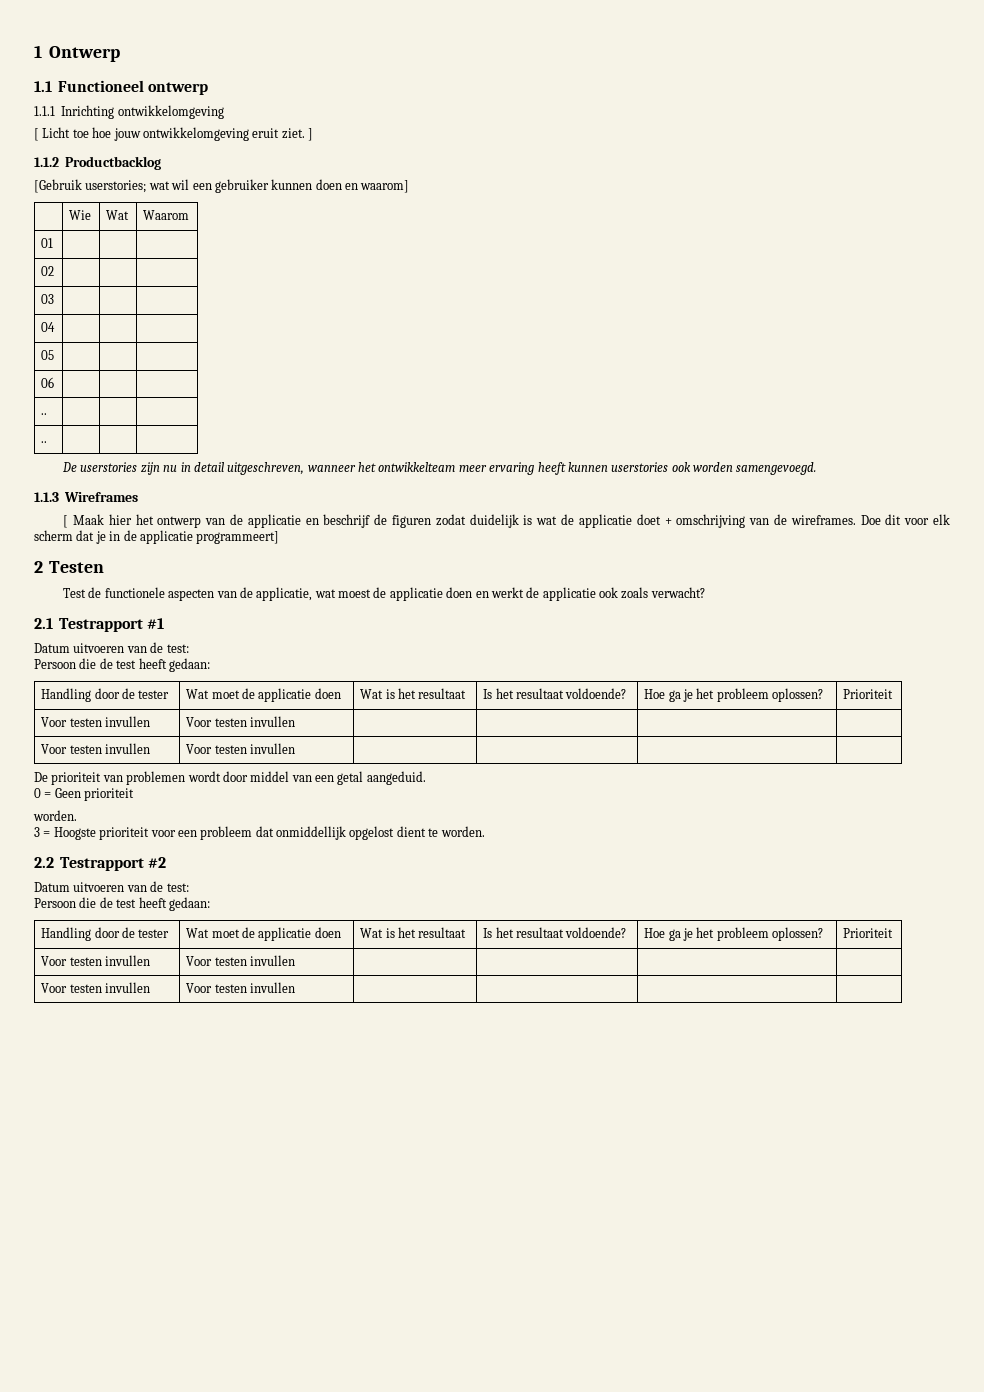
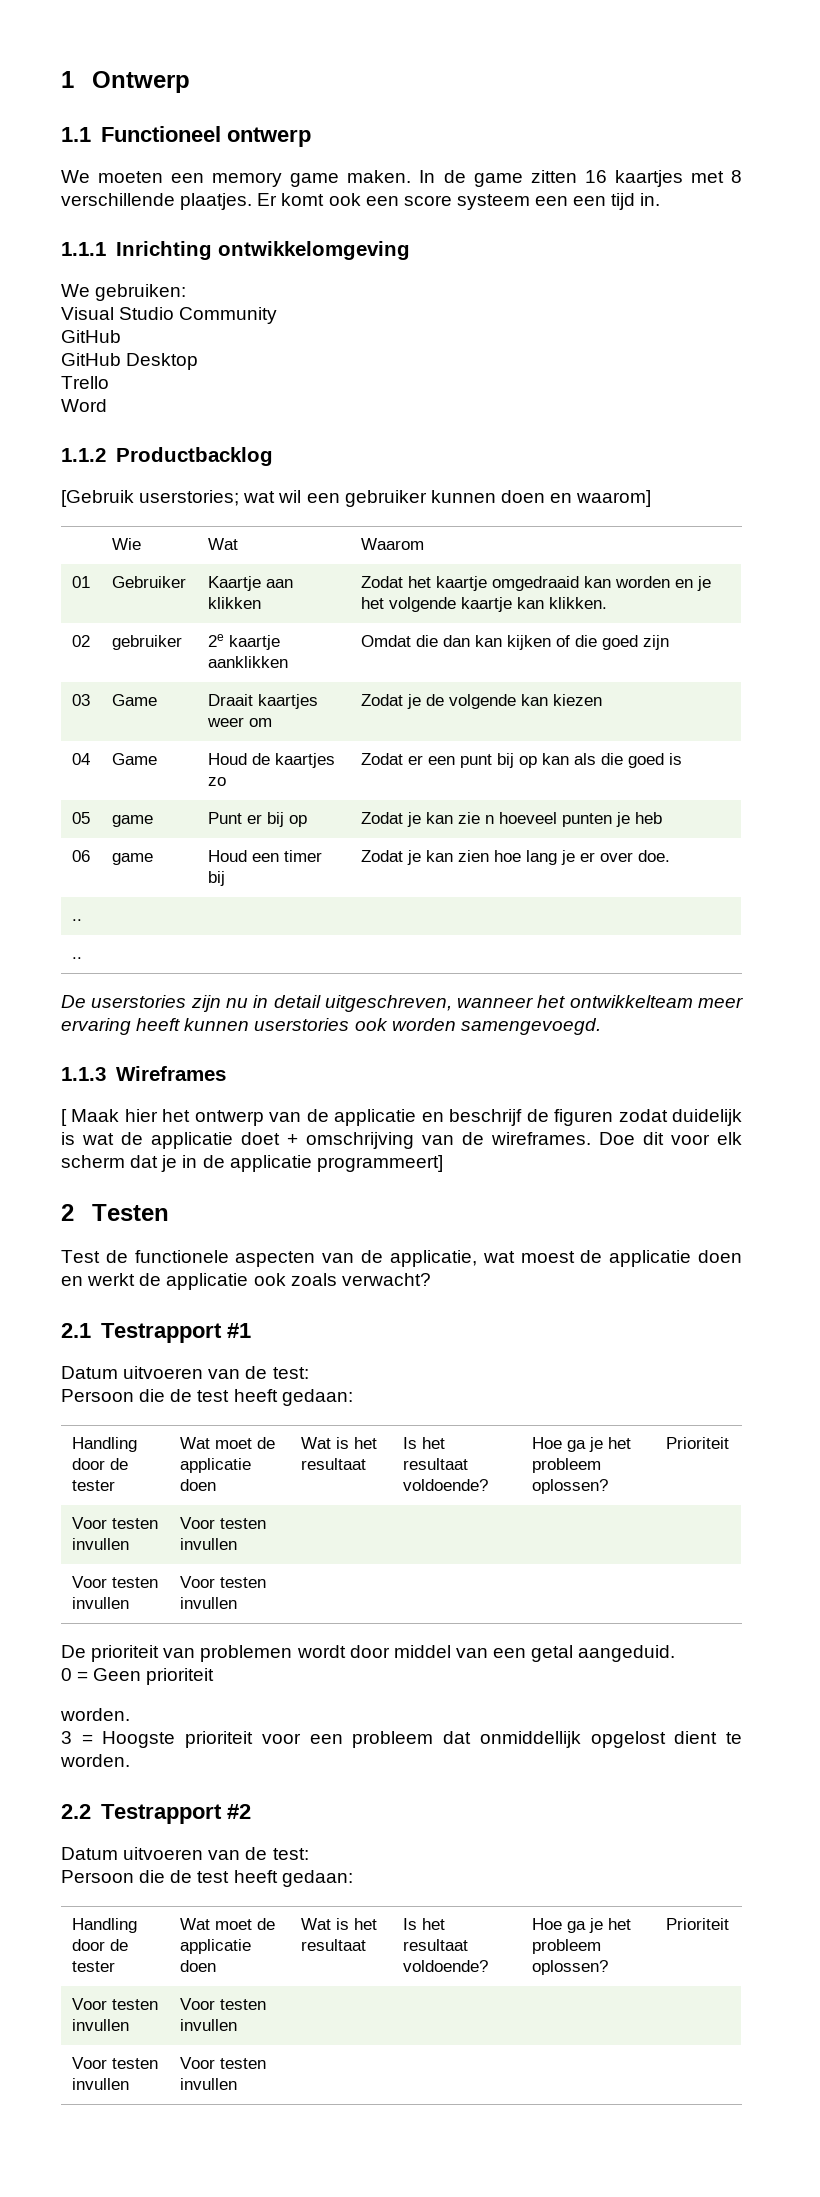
[34,105,224,119] [34,127,313,141] 1.1.1 Inrichting ontwikkelomgeving // [ Licht toe hoe jouw ontwikkelomgeving eruit ziet. ] -> [61,170,743,187] [61,193,661,210] [61,241,410,260] [61,284,187,301] [61,307,278,324] [61,330,121,343] [61,353,199,370] [61,376,109,389] [61,399,107,412] We moeten een memory game maken. In de game zitten 16 kaartjes met 8 verschillende plaatjes. Er komt ook een score systeem een een tijd in. // 1.1.1 Inrichting ontwikkelomgeving // We gebruiken: // Visual Studio Community // GitHub // GitHub Desktop // Trello // Word
[41,266,55,276] [41,294,55,304] [41,322,56,332] [41,350,55,360] [41,377,55,388] | | // 02 | | | // 03 | | | // 04 | | | // 05 | | | // 06 | | | -> [111,576,186,588] [207,576,293,591] [207,597,261,609] [360,576,711,591] [360,597,607,612] [71,635,90,647] [111,635,182,650] [207,634,280,650] [207,656,288,668] [360,635,669,650] [71,694,90,706] [111,694,157,706] [207,694,318,709] [206,717,272,727] [360,694,602,709] [71,753,90,765] [111,753,157,765] [207,753,335,768] [207,777,226,786] [360,753,682,768] [71,812,90,824] [111,815,153,827] [207,812,307,827] [360,812,662,827] [71,850,90,862] [111,853,153,865] [207,850,322,862] [207,871,225,886] [360,850,670,865] Gebruiker | Kaartje aan klikken | Zodat het kaartje omgedraaid kan worden en je het volgende kaartje kan klikken. // 02 | gebruiker | 2e kaartje aanklikken | Omdat die dan kan kijken of die goed zijn // 03 | Game | Draait kaartjes weer om | Zodat je de volgende kan kiezen // 04 | Game | Houd de kaartjes zo | Zodat er een punt bij op kan als die goed is // 05 | game | Punt er bij op | Zodat je kan zie n hoeveel punten je heb // 06 | game | Houd een timer bij | Zodat je kan zien hoe lang je er over doe.

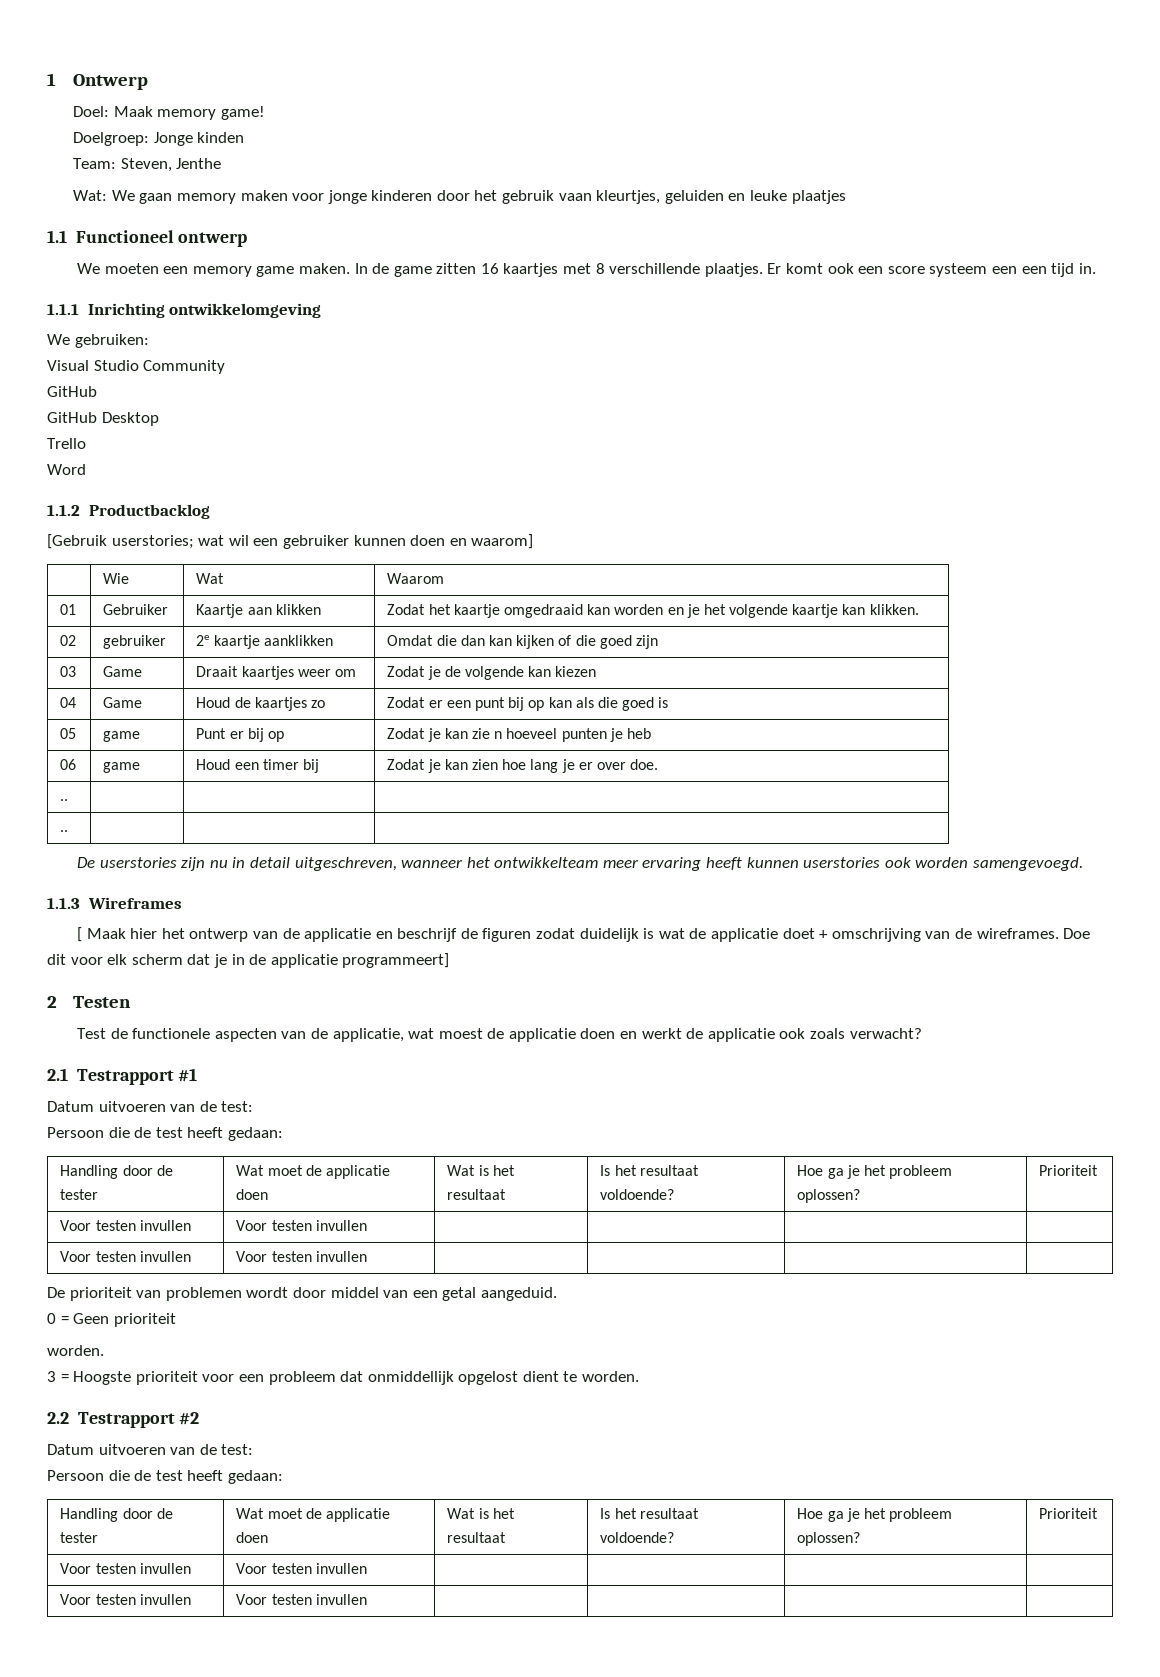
(190, 82) none -> [73,106,265,120] [73,132,245,146] [73,158,222,172] [73,190,846,204] // Doel: Maak memory game! // Doelgroep: Jonge kinden // Team: Steven, Jenthe // Wat: We gaan memory maken voor jonge kinderen door het gebruik vaan kleurtjes, geluiden en leuke plaatjes

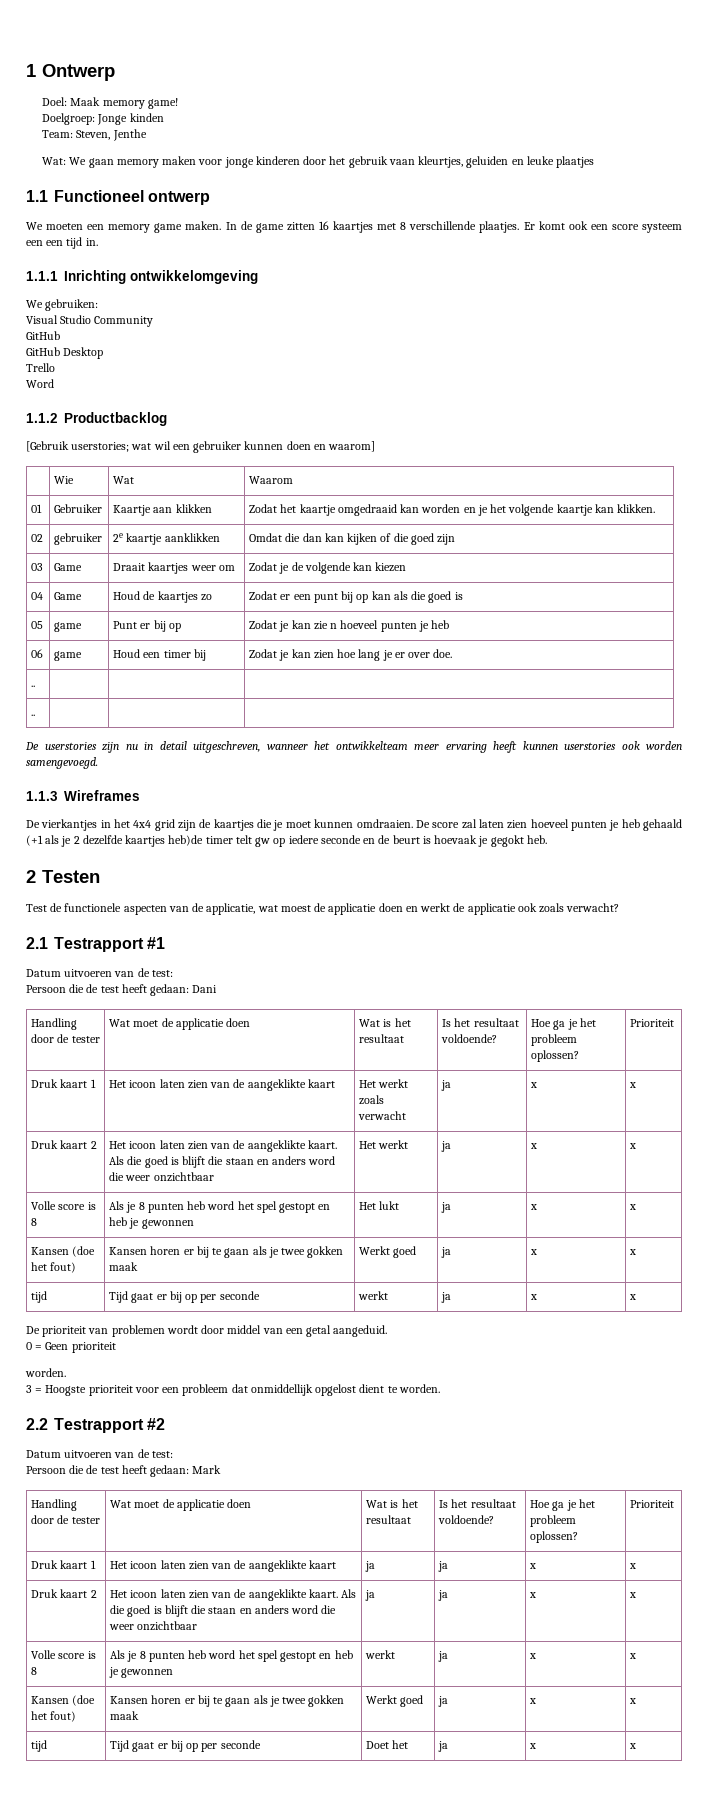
[76,927,1091,942] [47,953,450,968] [ Maak hier het ontwerp van de applicatie en beschrijf de figuren zodat duidelijk is wat de applicatie doet + omschrijving van de wireframes. Doe dit voor elk scherm dat je in de applicatie programmeert] -> [26,819,682,831] [26,835,547,847] De vierkantjes in het 4x4 grid zijn de kaartjes die je moet kunnen omdraaien. De score zal laten zien hoeveel punten je heb gehaald (+1 als je 2 dezelfde kaartjes heb)de timer telt gw op iedere seconde en de beurt is hoevaak je gegokt heb.
(283, 1134) none -> [192,985,218,993] Dani
[60,1220,191,1231] [236,1220,367,1231] [60,1251,191,1262] [236,1251,367,1262] Voor testen invullen | Voor testen invullen | | | | // Voor testen invullen | Voor testen invullen | | | | -> [31,1079,96,1088] [109,1079,335,1091] [359,1079,409,1088] [359,1095,385,1105] [358,1111,407,1120] [441,1080,452,1091] [530,1082,538,1088] [629,1082,637,1088] [31,1140,97,1149] [109,1140,337,1152] [109,1156,336,1168] [109,1172,214,1182] [359,1140,409,1149] [441,1141,452,1152] [530,1143,538,1149] [629,1143,637,1149] [31,1201,96,1210] [31,1218,38,1226] [109,1201,331,1213] [109,1217,194,1229] [359,1201,400,1210] [441,1202,452,1213] [530,1204,538,1210] [629,1204,637,1210] [31,1246,96,1257] [31,1262,77,1273] [109,1246,344,1258] [109,1262,139,1271] [359,1246,417,1258] [441,1247,452,1258] [530,1249,538,1255] [629,1249,637,1255] [31,1291,48,1303] [109,1291,260,1303] [358,1291,389,1300] [441,1292,452,1303] [530,1294,538,1300] [629,1294,637,1300] Druk kaart 1 | Het icoon laten zien van de aangeklikte kaart | Het werkt zoals verwacht | ja | x | x // Druk kaart 2 | Het icoon laten zien van de aangeklikte kaart. Als die goed is blijft die staan en anders word die weer onzichtbaar | Het werkt | ja | x | x // Volle score is 8 | Als je 8 punten heb word het spel gestopt en heb je gewonnen | Het lukt | ja | x | x // Kansen (doe het fout) | Kansen horen er bij te gaan als je twee gokken maak | Werkt goed | ja | x | x // tijd | Tijd gaat er bij op per seconde | werkt | ja | x | x
(283, 1477) none -> [192,1465,222,1474] Mark
[60,1563,191,1574] [236,1563,367,1574] [60,1594,191,1605] [236,1594,367,1605] Voor testen invullen | Voor testen invullen | | | | // Voor testen invullen | Voor testen invullen | | | | -> [31,1560,96,1569] [110,1560,336,1572] [365,1561,376,1572] [438,1561,449,1572] [529,1563,537,1569] [629,1563,637,1569] [31,1589,97,1598] [110,1589,357,1601] [110,1605,337,1617] [109,1621,198,1631] [365,1590,376,1601] [438,1590,449,1601] [529,1592,537,1598] [629,1592,637,1598] [31,1650,96,1659] [31,1667,38,1675] [110,1650,353,1662] [109,1667,174,1678] [365,1650,396,1659] [438,1651,449,1662] [529,1653,537,1659] [629,1653,637,1659] [31,1695,96,1706] [31,1711,77,1722] [110,1695,345,1707] [110,1711,140,1720] [366,1695,424,1707] [438,1696,449,1707] [529,1698,537,1704] [629,1698,637,1704] [31,1740,48,1752] [110,1740,261,1752] [366,1740,409,1749] [438,1741,449,1752] [529,1743,537,1749] [629,1743,637,1749] Druk kaart 1 | Het icoon laten zien van de aangeklikte kaart | ja | ja | x | x // Druk kaart 2 | Het icoon laten zien van de aangeklikte kaart. Als die goed is blijft die staan en anders word die weer onzichtbaar | ja | ja | x | x // Volle score is 8 | Als je 8 punten heb word het spel gestopt en heb je gewonnen | werkt | ja | x | x // Kansen (doe het fout) | Kansen horen er bij te gaan als je twee gokken maak | Werkt goed | ja | x | x // tijd | Tijd gaat er bij op per seconde | Doet het | ja | x | x

